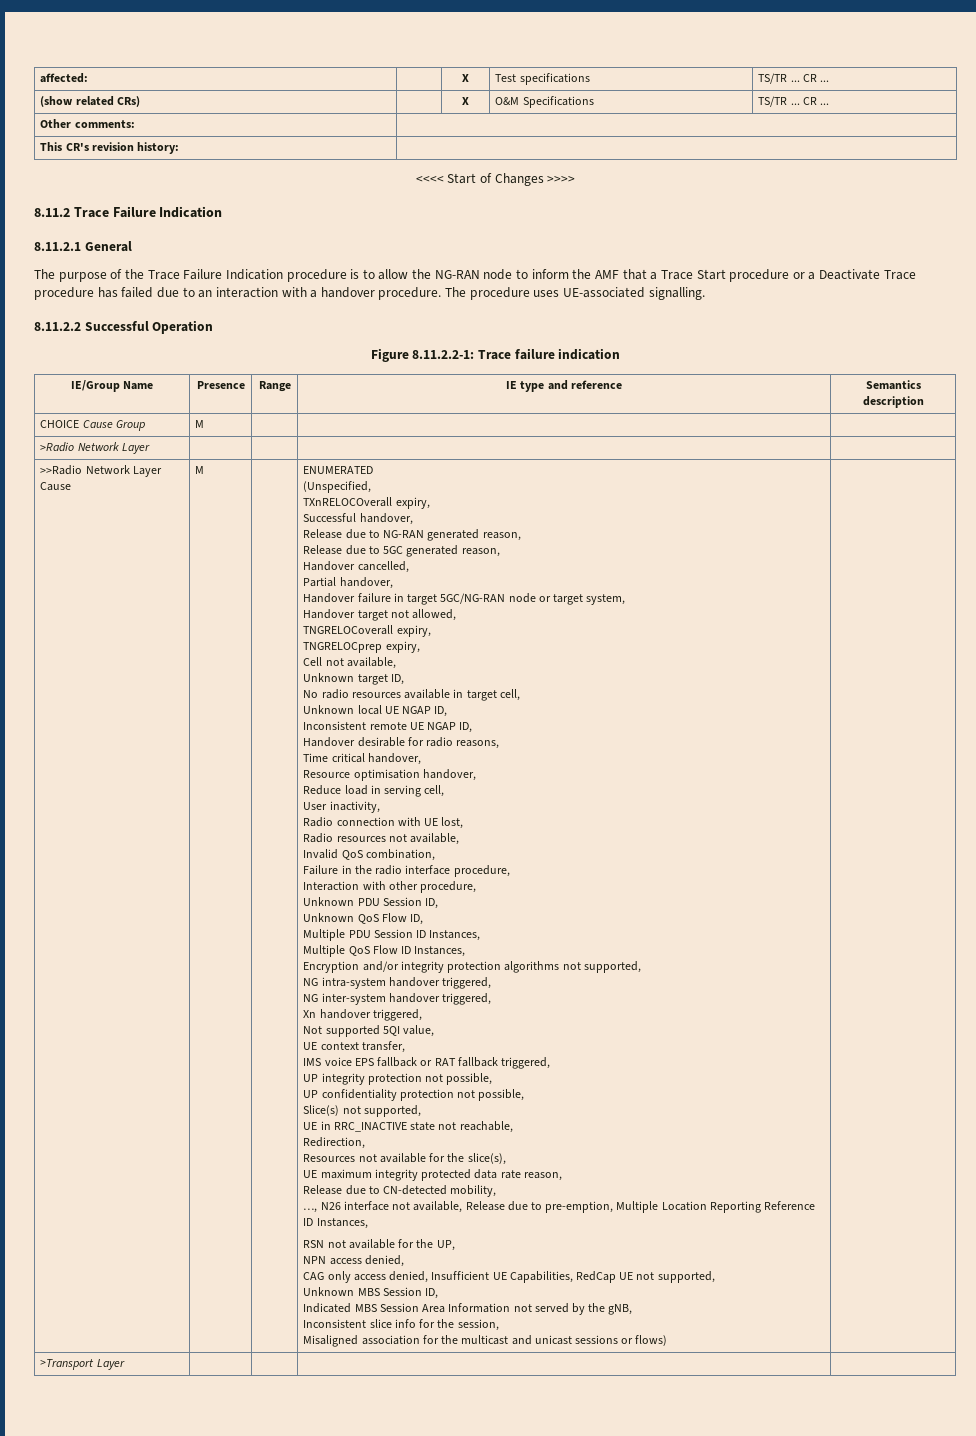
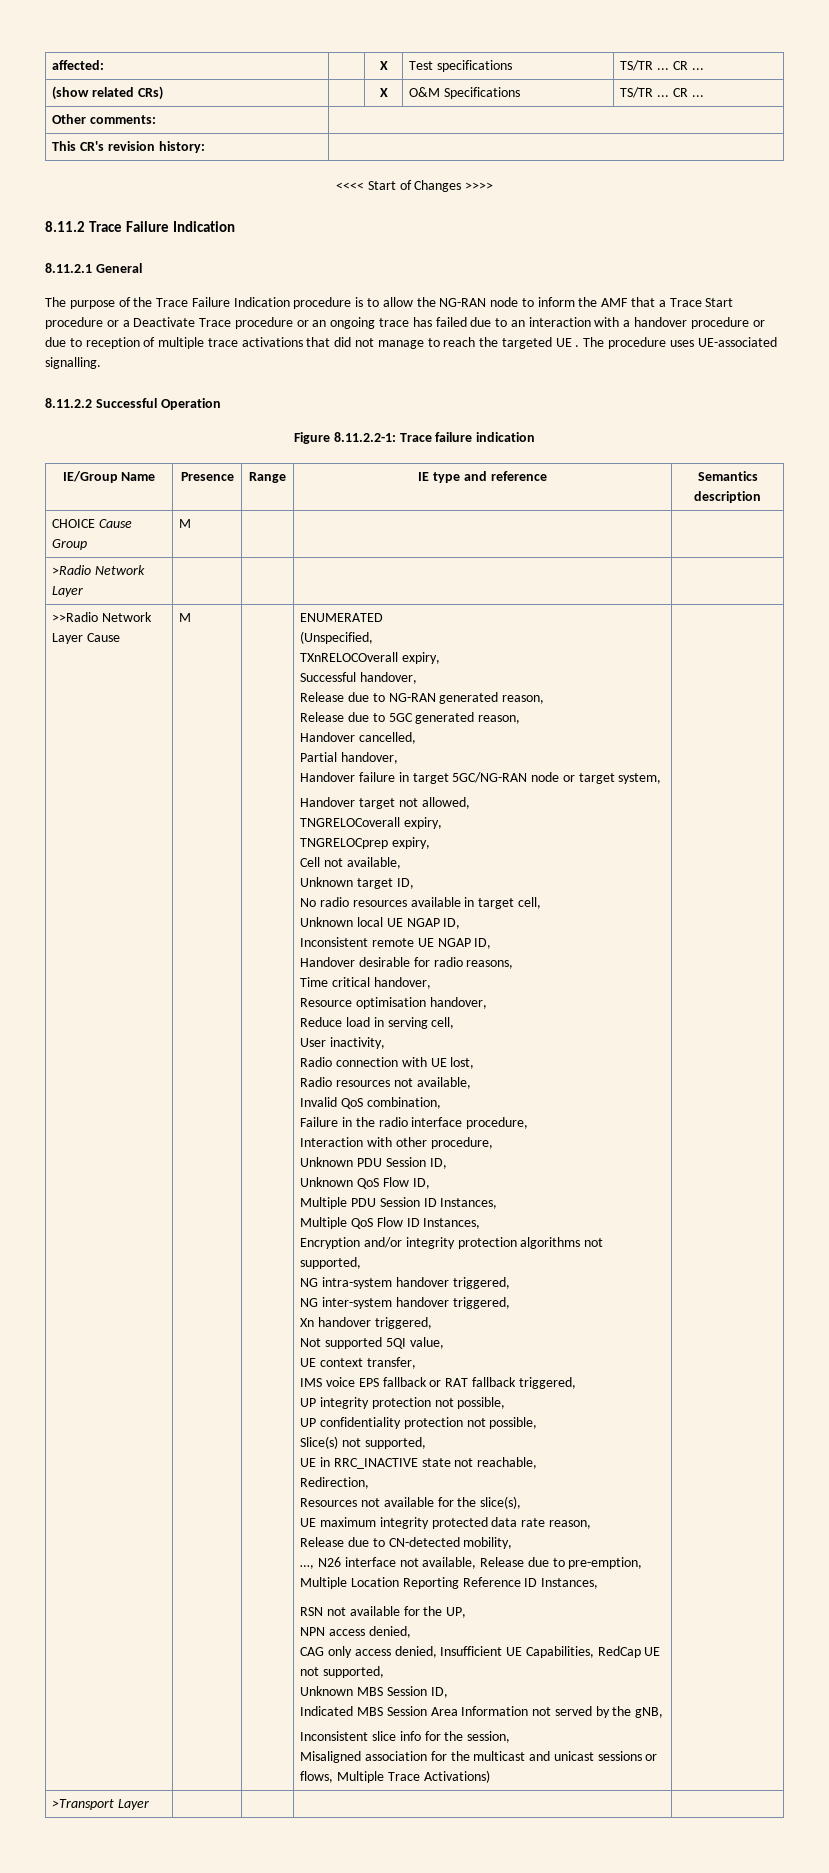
(94, 293) none -> [296,317,410,329] or an ongoing trace
[378,287,442,300] procedure. -> [690,317,765,329] [45,337,580,349] procedure or due to reception of multiple trace activations that did not manage to reach the targeted UE .
[635,1335,668,1346] flows) -> [300,1770,490,1783] flows, Multiple Trace Activations)

